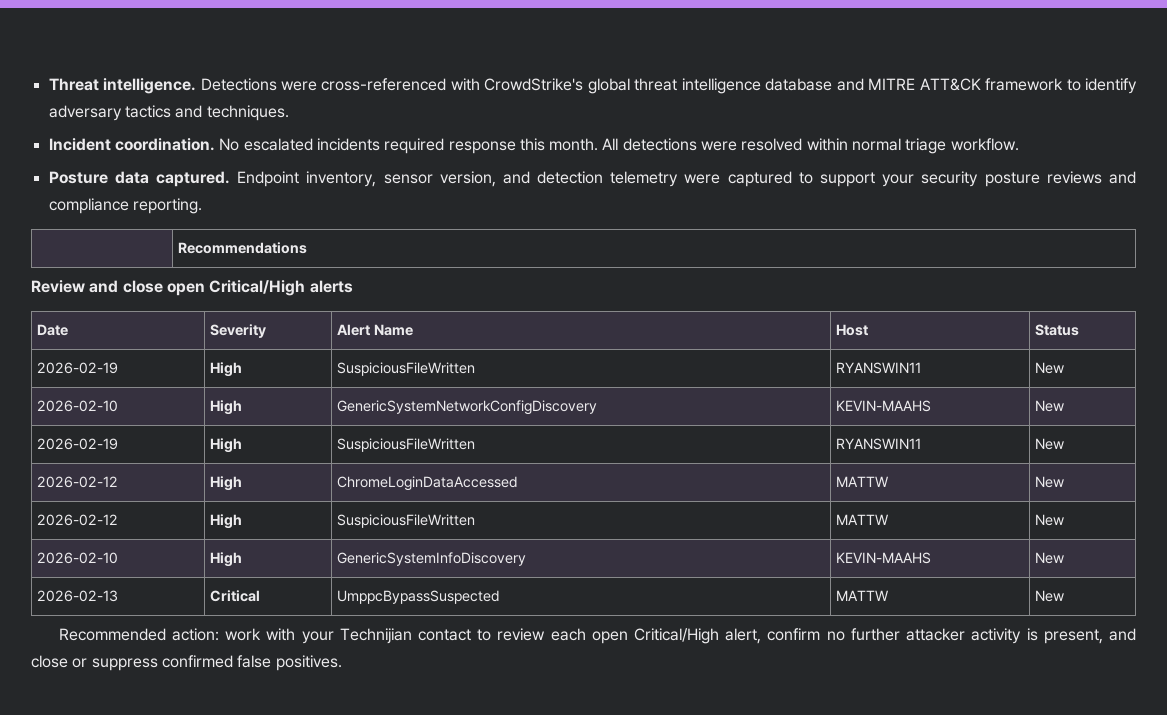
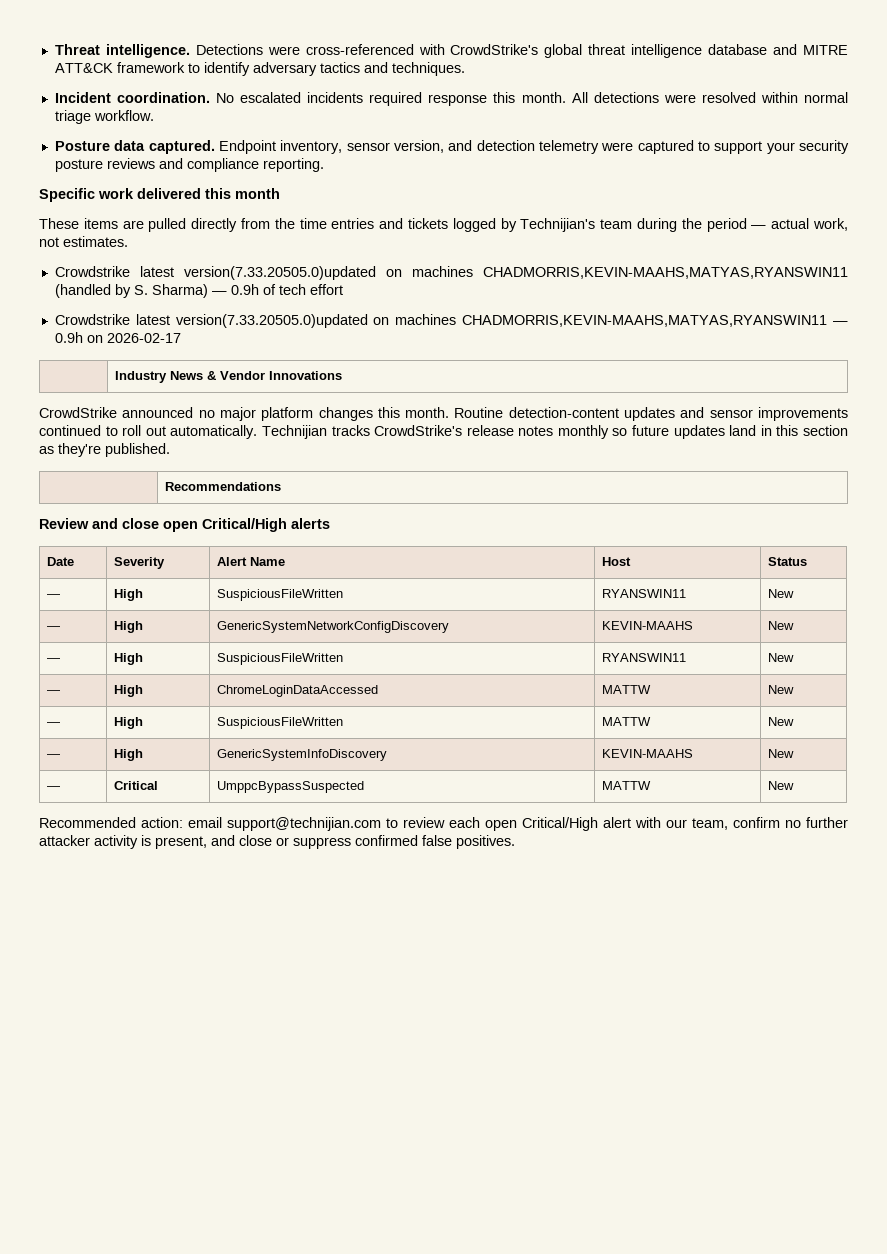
(202, 206) none -> [39,188,280,202] [39,218,848,232] [39,236,128,247] [54,266,848,280] [54,284,343,298] [54,314,848,328] [54,332,181,343] [114,371,342,383] [39,407,848,421] [39,425,849,439] [39,443,170,457] // Specific work delivered this month // These items are pulled directly from the time entries and tickets logged by Technijian's team during the period — actual work, not estimates. // Crowdstrike latest version(7.33.20505.0)updated on machines CHADMORRIS,KEVIN-MAAHS,MATYAS,RYANSWIN11 (handled by S. Sharma) — 0.9h of tech effort // Crowdstrike latest version(7.33.20505.0)updated on machines CHADMORRIS,KEVIN-MAAHS,MATYAS,RYANSWIN11 — 0.9h on 2026-02-17 // | Industry News & Vendor Innovations // CrowdStrike announced no major platform changes this month. Routine detection-content updates and sensor improvements continued to roll out automatically. Technijian tracks CrowdStrike's release notes monthly so future updates land in this section as they're published.
[37,362,119,374] [210,362,243,377] [337,362,476,376] [836,362,922,374] [1035,362,1065,374] [37,400,119,412] 2026-02-19 | High | SuspiciousFileWritten | RYANSWIN11 | New // 2026-02-10 -> [46,594,60,598] [113,589,143,601] [216,589,343,601] [601,589,686,598] [767,589,794,598] [46,626,60,630] — | High | SuspiciousFileWritten | RYANSWIN11 | New // —
[37,438,119,450] [210,438,243,453] [337,438,476,452] [836,438,922,450] [1035,438,1065,450] [37,476,119,488] 2026-02-19 | High | SuspiciousFileWritten | RYANSWIN11 | New // 2026-02-12 -> [46,658,60,662] [113,653,143,665] [216,653,343,665] [601,653,686,662] [767,653,794,662] [46,690,60,694] — | High | SuspiciousFileWritten | RYANSWIN11 | New // —
[37,514,119,526] 2026-02-12 -> [46,722,60,726] —
[37,552,119,564] 2026-02-10 -> [46,754,60,758] —
[37,590,119,602] 2026-02-13 -> [46,786,60,790] —
[225,628,471,644] work with your Technijian contact -> [188,817,381,831] email support@technijian.com
[725,628,762,644] alert, -> [603,817,728,830] alert with our team,

